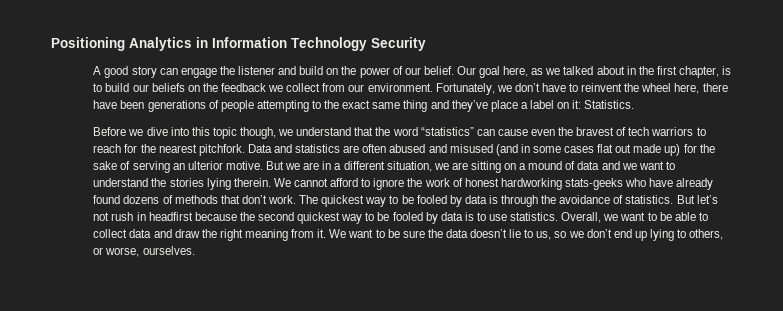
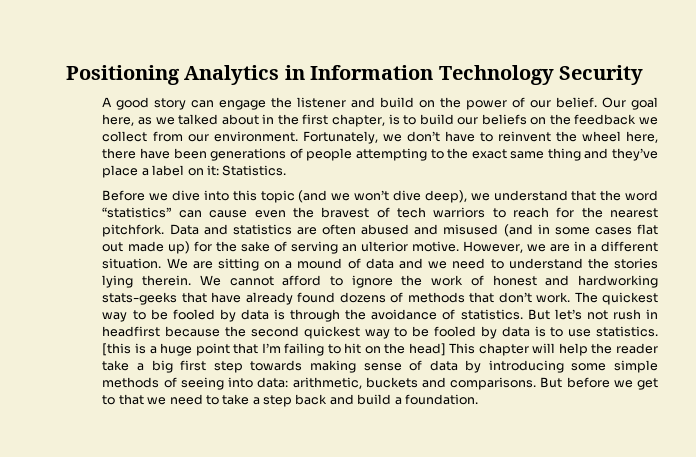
[239,127,276,139] though, -> [298,190,467,203] (and we won’t dive deep),
[265,161,284,170] But -> [462,241,523,253] However,
[386,161,449,172] situation, we -> [102,258,188,269] situation. We
[638,161,664,170] want -> [452,258,486,269] need
(499, 182) none -> [545,275,570,286] and
[625,178,647,187] who -> [181,292,207,303] that
[561,212,708,223] [93,229,724,241] [93,246,195,257] Overall, we want to be able to collect data and draw the right meaning from it. We want to be sure the data doesn’t lie to us, so we don’t end up lying to others, or worse, ourselves. -> [102,343,658,356] [102,360,658,373] [102,377,658,390] [102,394,478,407] [this is a huge point that I’m failing to hit on the head] This chapter will help the reader take a big first step towards making sense of data by introducing some simple methods of seeing into data: arithmetic, buckets and comparisons. But before we get to that we need to take a step back and build a foundation.

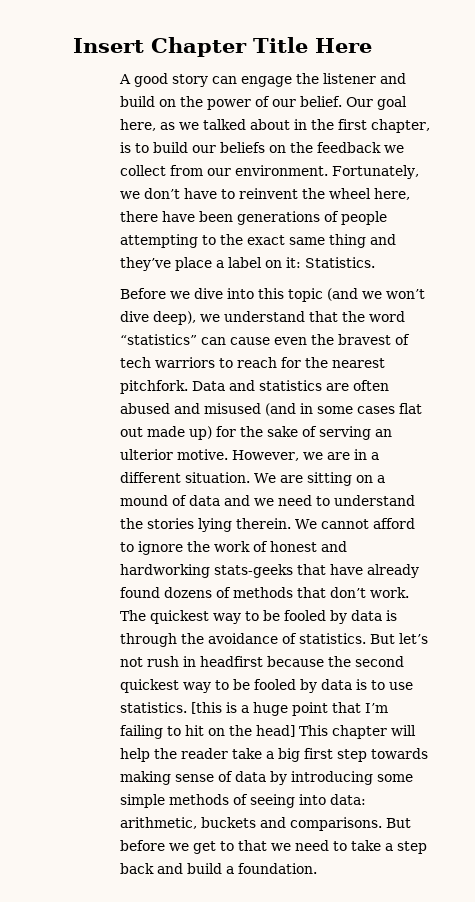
[66,65,643,85] Positioning Analytics in Information Technology Security -> [73,37,372,57] Insert Chapter Title Here

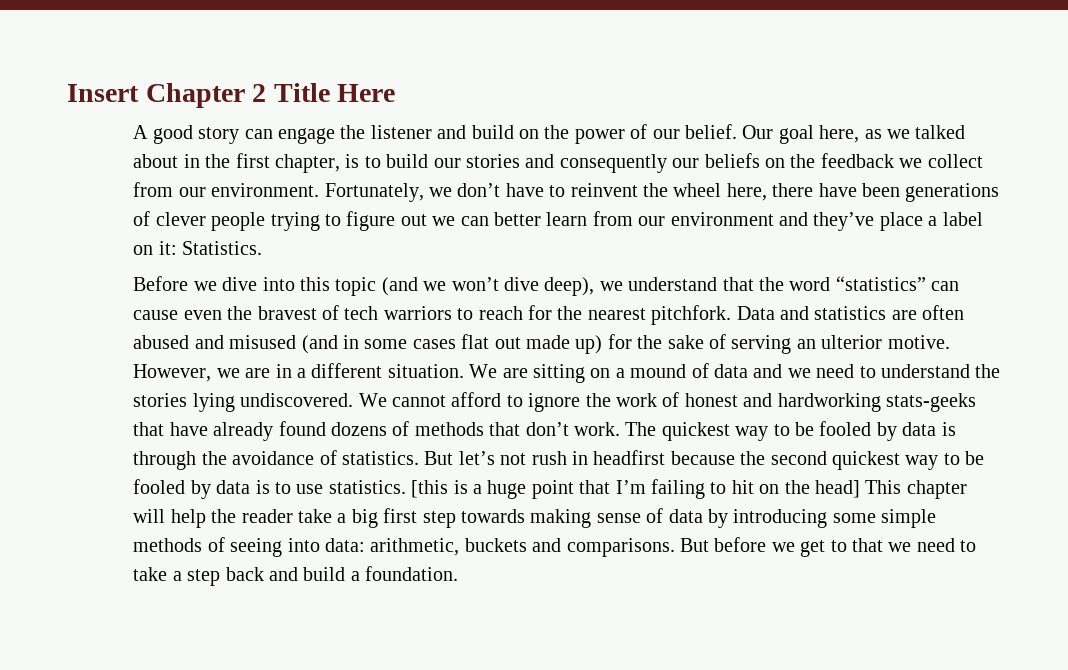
(247, 47) none -> [252,84,267,102] 2
(216, 149) none -> [465,154,700,173] stories and consequently our
[340,211,387,225] [119,234,366,248] people attempting to the exact same thing -> [155,211,774,231] clever people trying to figure out we can better learn from our environment
[235,518,291,529] therein. -> [240,393,354,407] undiscovered.

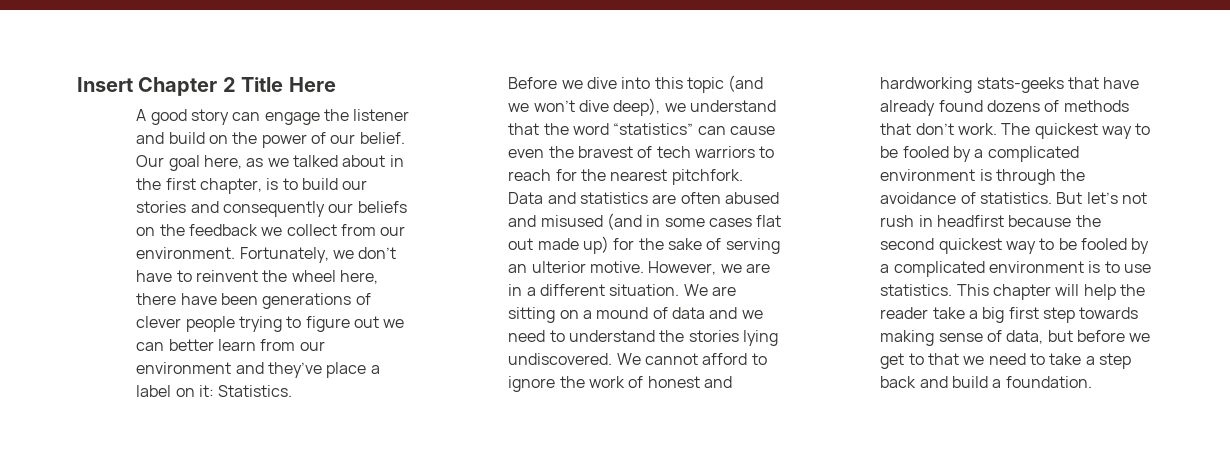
[902,422,937,436] data -> [974,146,1079,162] [880,169,976,181] a complicated environment
[216,480,251,494] data -> [880,261,1085,277] a complicated environment
[411,479,860,499] [this is a huge point that I’m failing to hit on the head] -> (953, 290) none
[668,509,937,528] [133,537,709,557] data by introducing some simple methods of seeing into data: arithmetic, buckets and comparisons. But -> [1006,330,1073,344] data, but

